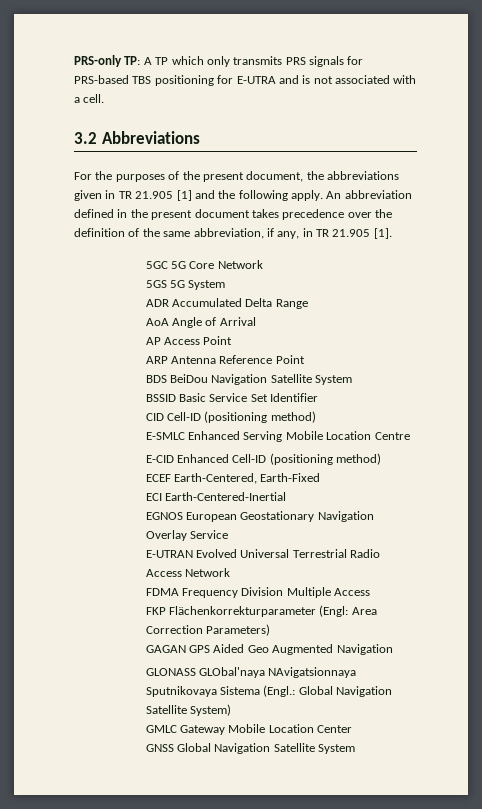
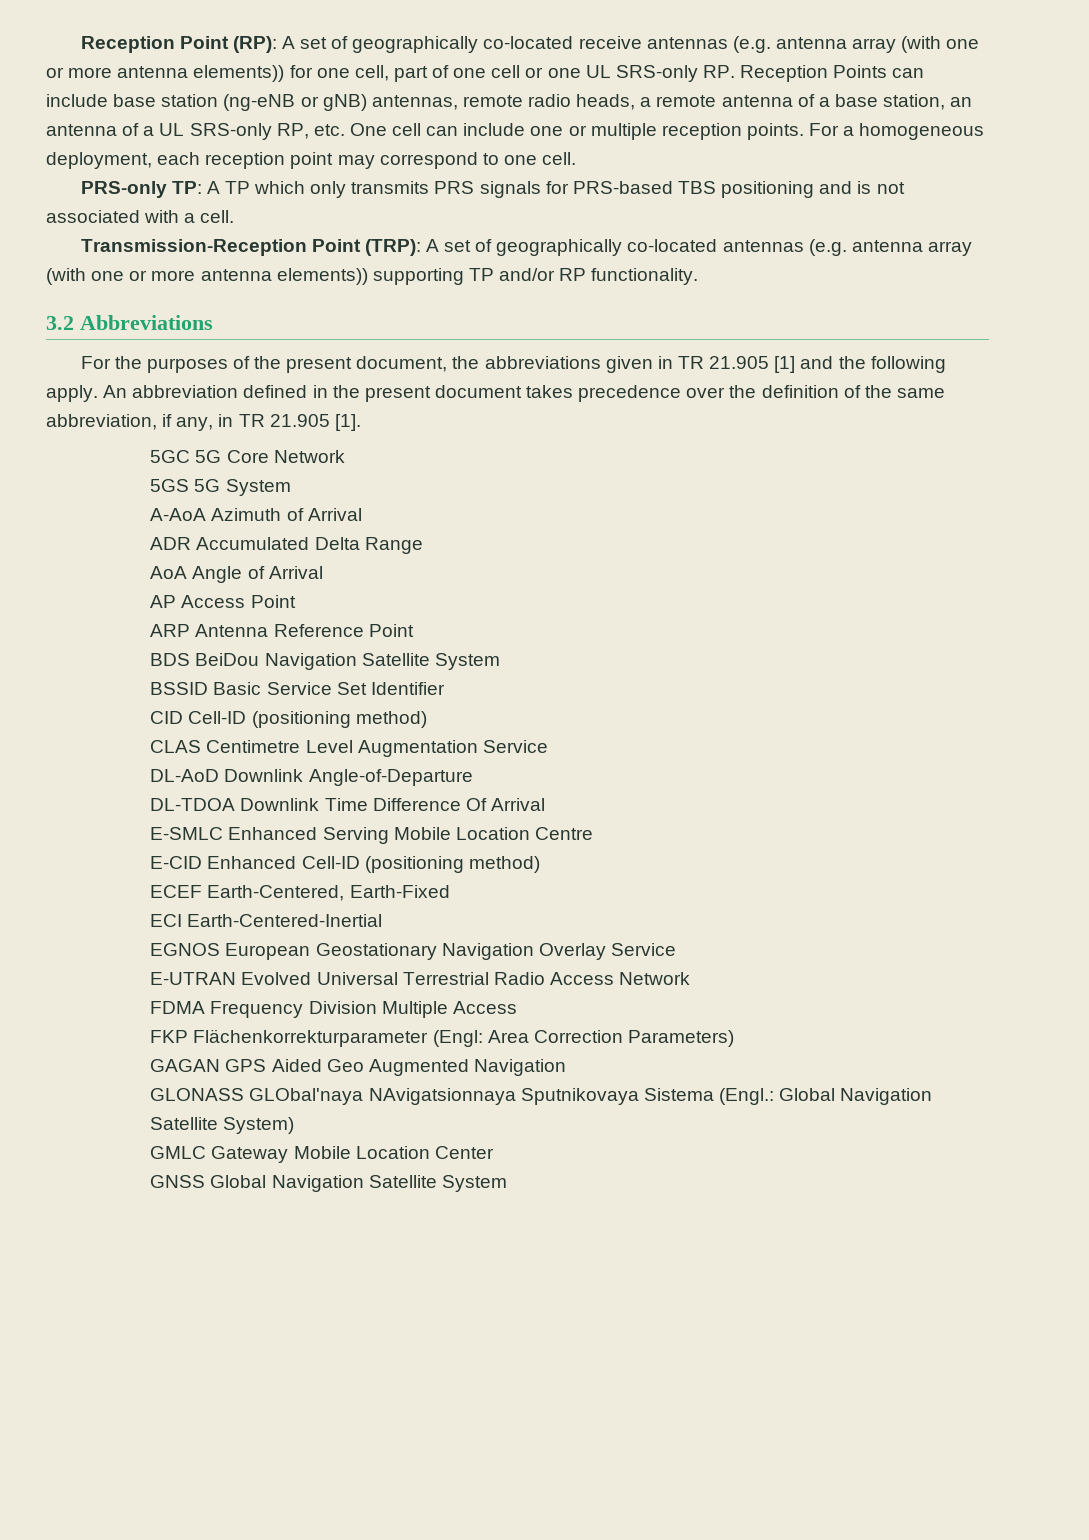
(74, 61) none -> [80,36,980,53] [46,65,925,82] [46,94,973,111] [46,123,985,140] [46,152,577,169] Reception Point (RP): A set of geographically co-located receive antennas (e.g. antenna array (with one or more antenna elements)) for one cell, part of one cell or one UL SRS-only RP. Reception Points can include base station (ng-eNB or gNB) antennas, remote radio heads, a remote antenna of a base station, an antenna of a UL SRS-only RP, etc. One cell can include one or multiple reception points. For a homogeneous deployment, each reception point may correspond to one cell. //
[217,75,276,84] for E-UTRA -> (815, 189) none
(105, 98) none -> [80,239,972,256] [46,268,699,285] // Transmission-Reception Point (TRP): A set of geographically co-located antennas (e.g. antenna array (with one or more antenna elements)) supporting TP and/or RP functionality.
(226, 285) none -> [150,508,362,521] // A-AoA Azimuth of Arrival
(316, 417) none -> [150,740,548,757] [150,769,473,786] [150,798,545,811] // CLAS Centimetre Level Augmentation Service // DL-AoD Downlink Angle-of-Departure // DL-TDOA Downlink Time Difference Of Arrival

